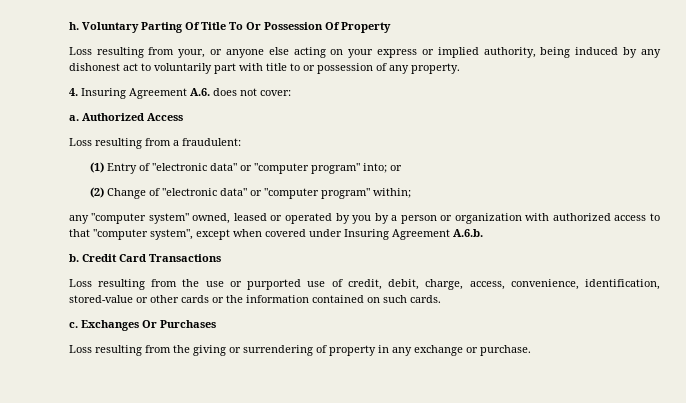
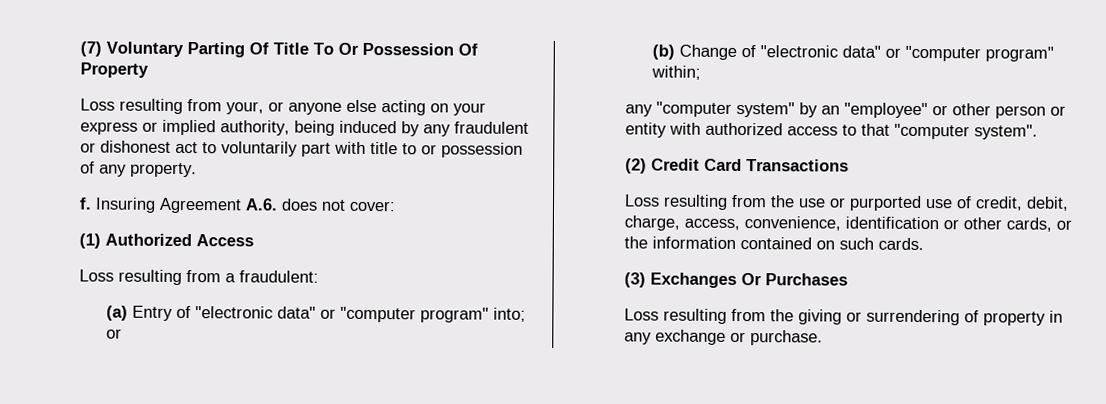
[68,22,79,30] h. -> [80,41,103,57] (7)
(661, 53) none -> [454,121,530,134] [80,142,97,153] fraudulent or
[68,88,78,96] 4. -> [79,197,93,210] f.
[68,115,79,121] a. -> [79,233,102,249] (1)
[90,162,105,173] (1) -> [105,305,128,321] (a)
[90,187,105,198] (2) -> [651,44,675,60] (b)
[192,213,398,224] owned, leased or operated by you by a -> [799,102,992,119] by an "employee" or other
[454,213,522,224] organization -> [625,122,668,138] entity
[149,229,483,240] [68,254,79,262] system", except when covered under Insuring Agreement A.6.b. // b. -> [974,124,1039,140] [625,158,648,174] system". // (2)
[585,279,661,290] [68,295,209,303] identification, stored-value or other cards -> [845,216,1053,232] identification or other cards,
[68,322,78,328] c. -> [624,272,647,288] (3)

